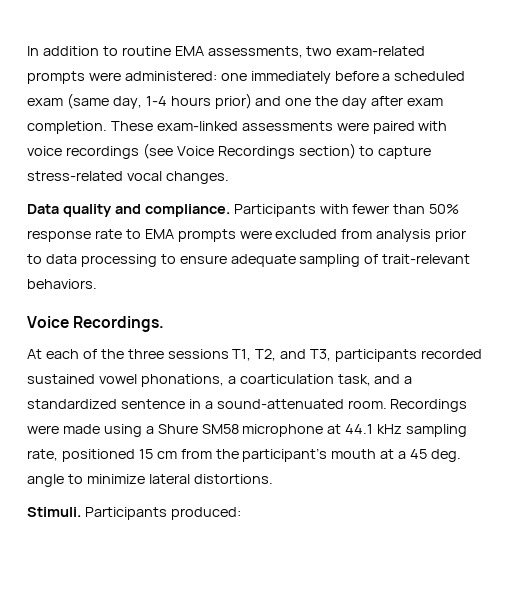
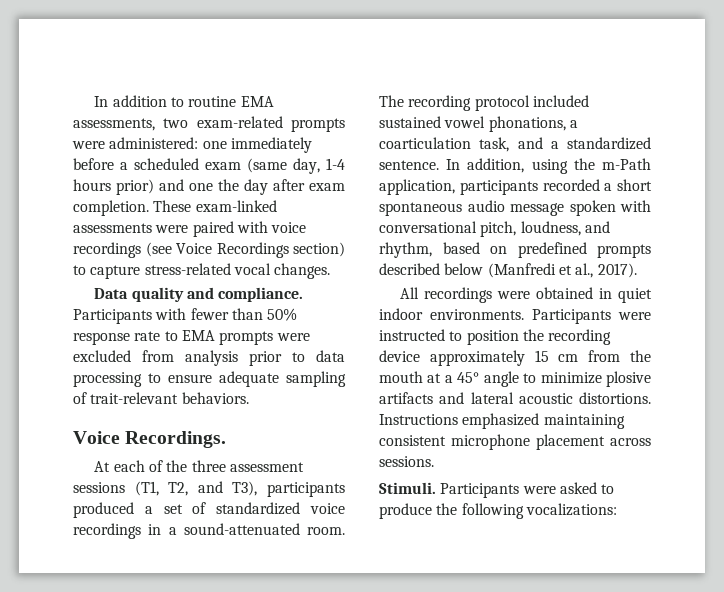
[167,349,483,362] sessions T1, T2, and T3, participants recorded -> [230,462,305,472] [73,481,345,497] [73,502,345,518] [73,523,345,539] [379,95,589,111] assessment sessions (T1, T2, and T3), participants produced a set of standardized voice recordings in a sound-attenuated room. The recording protocol included
[120,399,468,412] [27,424,468,437] [27,449,135,462] sentence in a sound-attenuated room. Recordings were made using a Shure SM58 microphone at 44.1 kHz sampling rate, positioned -> [379,158,651,174] [379,179,652,195] [379,200,651,216] [379,221,610,237] [379,242,651,258] [379,263,637,278] [400,287,652,303] [379,308,651,324] [379,329,612,345] [379,350,525,366] sentence. In addition, using the m-Path application, participants recorded a short spontaneous audio message spoken with conversational pitch, loudness, and rhythm, based on predefined prompts described below (Manfredi et al., 2017). // All recordings were obtained in quiet indoor environments. Participants were instructed to position the recording device approximately
[242,448,328,462] participant’s -> (651, 356) none
[410,449,462,462] 45 deg. -> [457,372,480,383] 45°
[148,474,273,484] [27,507,241,520] lateral distortions. // Stimuli. Participants produced: -> [606,371,651,387] [379,392,651,404] [379,413,625,429] [379,434,651,450] [379,456,434,467] [379,482,615,498] [379,503,617,519] plosive artifacts and lateral acoustic distortions. Instructions emphasized maintaining consistent microphone placement across sessions. // Stimuli. Participants were asked to produce the following vocalizations:

